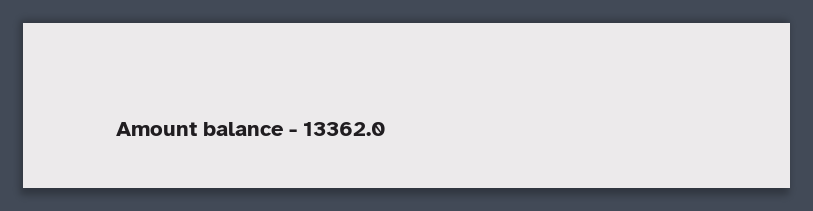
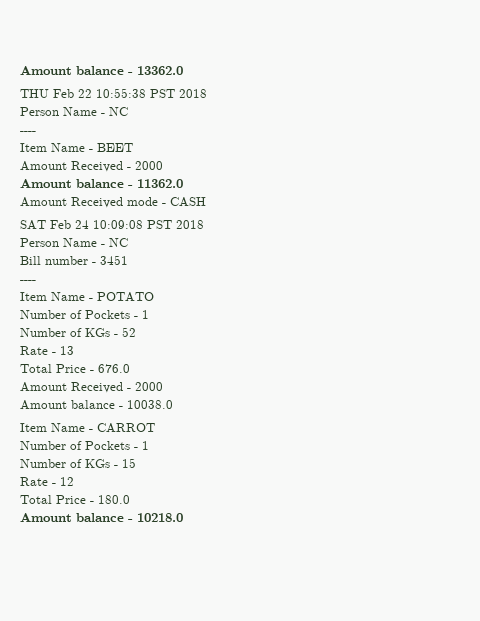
(385, 129) none -> [20,88,207,98] [20,107,128,116] [20,131,36,134] [20,143,133,152] [20,161,163,172] [20,179,183,188] [20,197,206,208] [20,220,204,230] [20,238,128,247] [20,255,128,265] [20,280,36,283] [20,292,154,302] [20,310,149,319] [20,327,136,337] [20,346,74,355] [20,364,130,373] [20,382,163,393] [20,400,173,410] [20,423,155,433] [20,441,149,450] [20,458,136,468] [20,477,74,486] [20,495,130,504] [20,513,183,522] // THU Feb 22 10:55:38 PST 2018 // Person Name - NC // ---- // Item Name - BEET // Amount Received - 2000 // Amount balance - 11362.0 // Amount Received mode - CASH // SAT Feb 24 10:09:08 PST 2018 // Person Name - NC // Bill number - 3451 // ---- // Item Name - POTATO // Number of Pockets - 1 // Number of KGs - 52 // Rate - 13 // Total Price - 676.0 // Amount Received - 2000 // Amount balance - 10038.0 // Item Name - CARROT // Number of Pockets - 1 // Number of KGs - 15 // Rate - 12 // Total Price - 180.0 // Amount balance - 10218.0

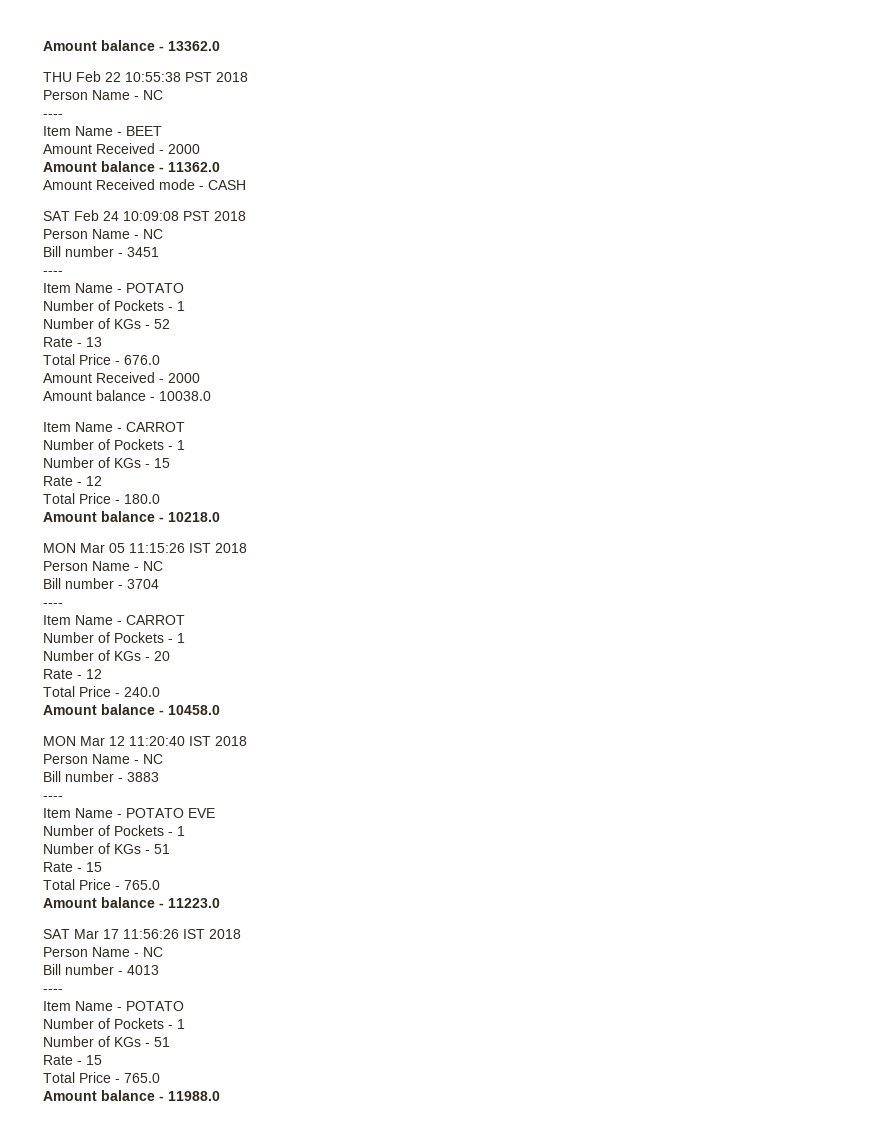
(183, 517) none -> [43,543,247,553] [43,561,163,571] [43,578,159,589] [43,603,63,607] [43,615,185,625] [43,632,185,643] [43,650,170,661] [43,669,102,679] [43,686,160,697] [43,704,220,715] [43,736,247,746] [43,754,163,764] [43,771,159,782] [43,796,63,800] [43,808,215,818] [43,825,185,836] [43,843,170,854] [43,862,102,872] [43,879,160,890] [43,897,220,908] [43,929,241,939] [43,947,163,957] [43,964,159,975] [43,989,63,993] [43,1001,184,1011] [43,1018,185,1029] [43,1036,170,1047] [43,1055,102,1065] [43,1072,160,1083] [43,1090,220,1101] // MON Mar 05 11:15:26 IST 2018 // Person Name - NC // Bill number - 3704 // ---- // Item Name - CARROT // Number of Pockets - 1 // Number of KGs - 20 // Rate - 12 // Total Price - 240.0 // Amount balance - 10458.0 // MON Mar 12 11:20:40 IST 2018 // Person Name - NC // Bill number - 3883 // ---- // Item Name - POTATO EVE // Number of Pockets - 1 // Number of KGs - 51 // Rate - 15 // Total Price - 765.0 // Amount balance - 11223.0 // SAT Mar 17 11:56:26 IST 2018 // Person Name - NC // Bill number - 4013 // ---- // Item Name - POTATO // Number of Pockets - 1 // Number of KGs - 51 // Rate - 15 // Total Price - 765.0 // Amount balance - 11988.0

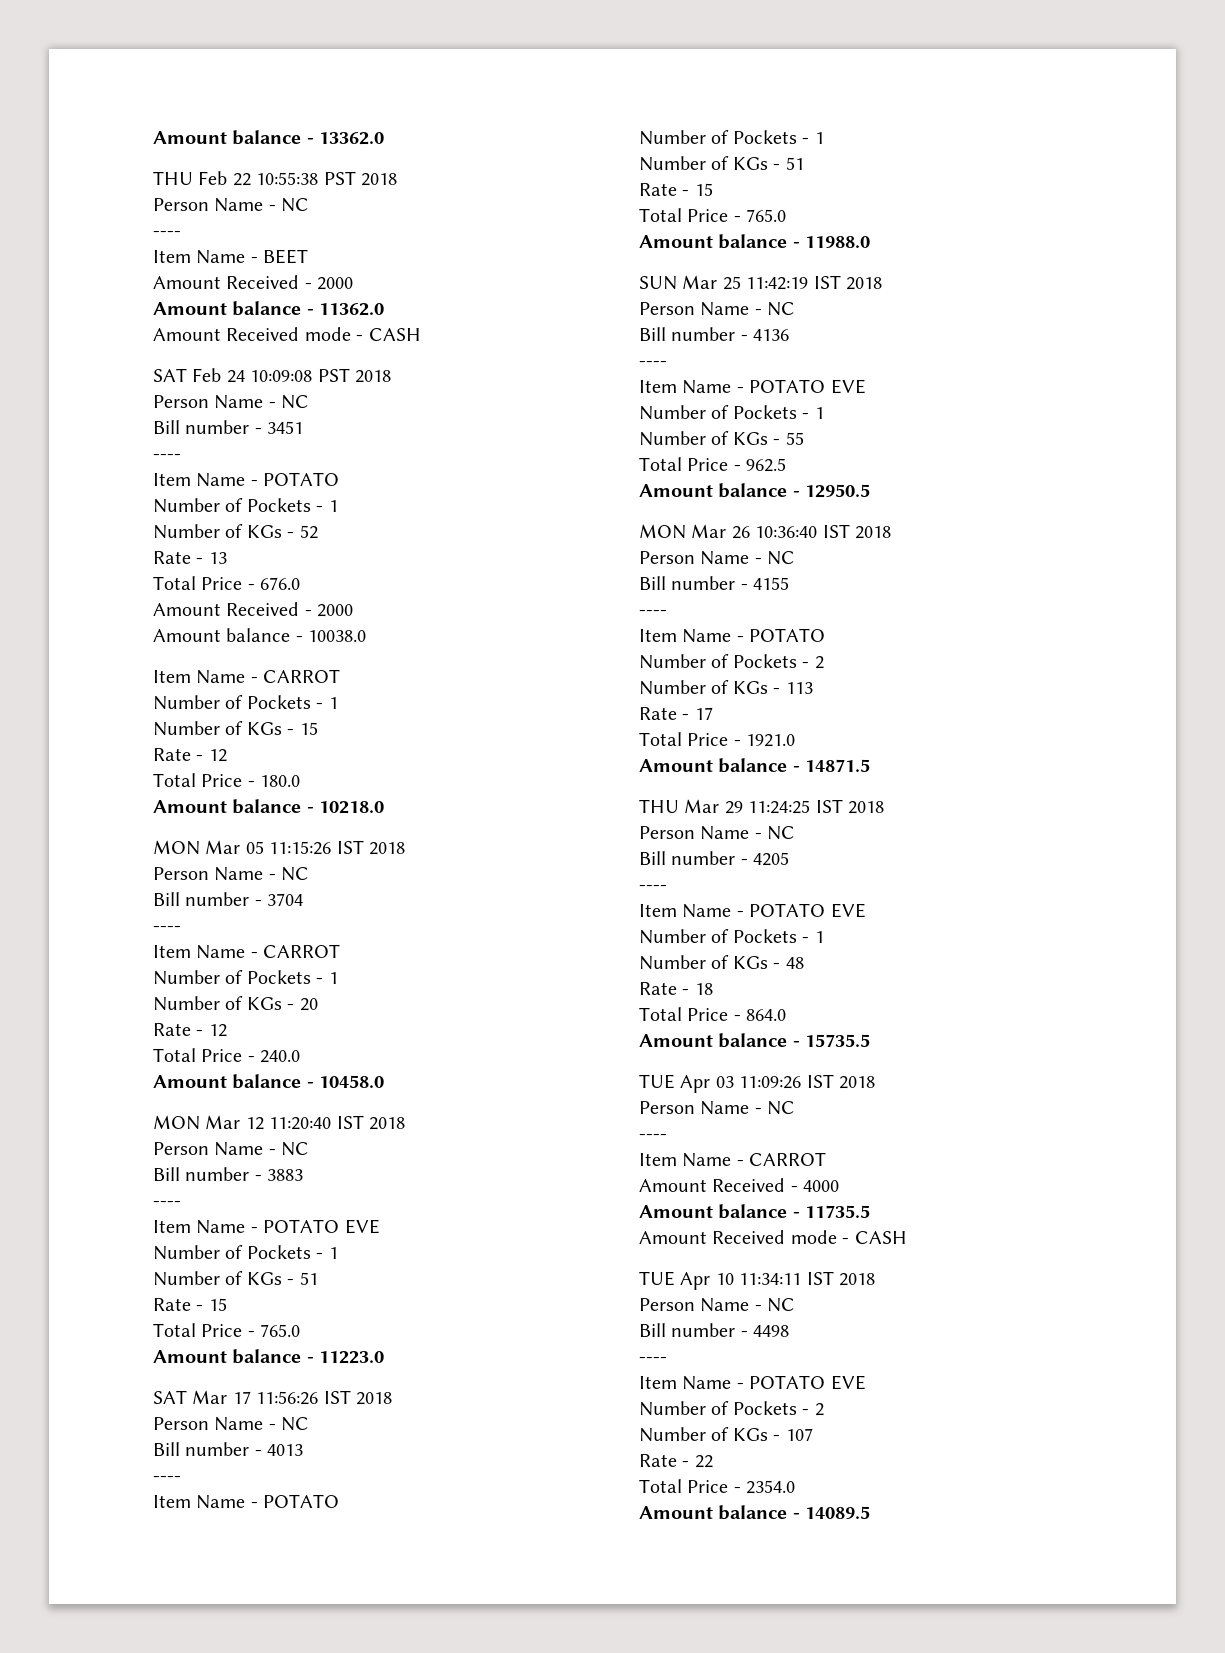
(220, 1096) none -> [639,275,882,290] [639,302,796,316] [639,327,790,341] [639,361,667,367] [639,379,866,394] [639,405,824,420] [639,431,804,446] [639,457,787,472] [639,483,871,498] [639,524,891,539] [639,551,796,565] [639,576,790,590] [639,610,667,616] [639,628,826,643] [639,654,824,669] [639,680,813,695] [639,707,713,720] [639,732,796,747] [639,758,871,773] [639,799,884,814] [639,826,796,840] [639,851,790,866] [639,885,667,891] [639,903,866,918] [639,929,824,944] [639,955,804,970] [639,982,713,995] [639,1007,787,1021] [639,1033,871,1048] [639,1074,875,1093] [639,1101,796,1115] [639,1134,667,1140] [639,1152,827,1167] [639,1178,840,1192] [639,1204,871,1219] [639,1230,907,1244] [639,1271,875,1290] [639,1298,796,1312] [639,1323,790,1337] [639,1357,667,1363] [639,1375,866,1390] [639,1401,824,1416] [639,1427,813,1442] [639,1454,713,1468] [639,1479,796,1494] [639,1505,871,1520] // SUN Mar 25 11:42:19 IST 2018 // Person Name - NC // Bill number - 4136 // ---- // Item Name - POTATO EVE // Number of Pockets - 1 // Number of KGs - 55 // Total Price - 962.5 // Amount balance - 12950.5 // MON Mar 26 10:36:40 IST 2018 // Person Name - NC // Bill number - 4155 // ---- // Item Name - POTATO // Number of Pockets - 2 // Number of KGs - 113 // Rate - 17 // Total Price - 1921.0 // Amount balance - 14871.5 // THU Mar 29 11:24:25 IST 2018 // Person Name - NC // Bill number - 4205 // ---- // Item Name - POTATO EVE // Number of Pockets - 1 // Number of KGs - 48 // Rate - 18 // Total Price - 864.0 // Amount balance - 15735.5 // TUE Apr 03 11:09:26 IST 2018 // Person Name - NC // ---- // Item Name - CARROT // Amount Received - 4000 // Amount balance - 11735.5 // Amount Received mode - CASH // TUE Apr 10 11:34:11 IST 2018 // Person Name - NC // Bill number - 4498 // ---- // Item Name - POTATO EVE // Number of Pockets - 2 // Number of KGs - 107 // Rate - 22 // Total Price - 2354.0 // Amount balance - 14089.5

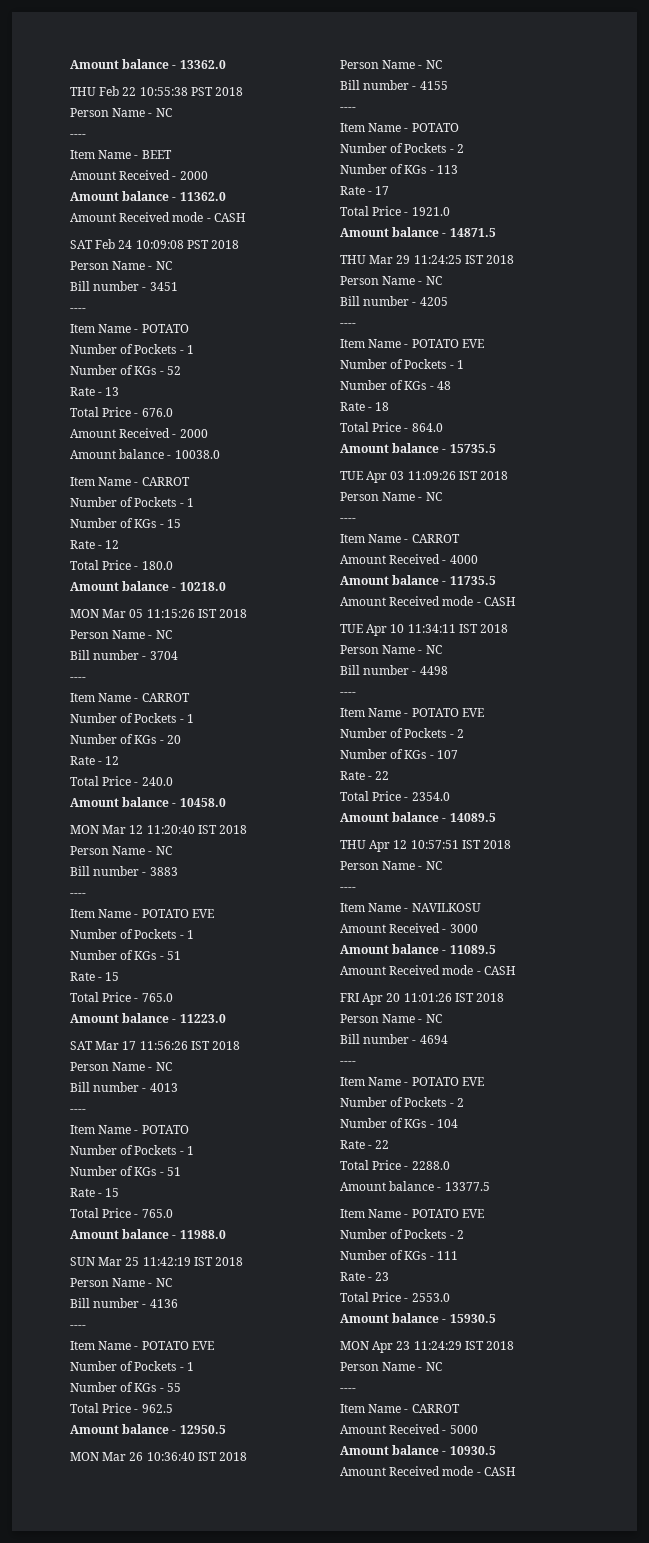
(871, 1512) none -> [340,840,512,852] [340,861,442,870] [340,887,356,891] [340,903,481,912] [340,923,478,933] [340,944,496,954] [340,965,516,975] [340,993,505,1005] [340,1014,442,1023] [340,1034,448,1044] [340,1061,356,1065] [340,1077,484,1086] [340,1097,464,1107] [340,1118,458,1128] [340,1140,390,1149] [340,1160,450,1170] [340,1181,490,1191] [340,1209,484,1218] [340,1229,464,1239] [340,1250,458,1260] [340,1272,390,1281] [340,1292,450,1302] [340,1313,496,1323] [340,1341,515,1353] [340,1362,442,1371] [340,1388,356,1392] [340,1404,460,1413] [340,1424,478,1434] [340,1445,496,1455] [340,1466,516,1476] // THU Apr 12 10:57:51 IST 2018 // Person Name - NC // ---- // Item Name - NAVILKOSU // Amount Received - 3000 // Amount balance - 11089.5 // Amount Received mode - CASH // FRI Apr 20 11:01:26 IST 2018 // Person Name - NC // Bill number - 4694 // ---- // Item Name - POTATO EVE // Number of Pockets - 2 // Number of KGs - 104 // Rate - 22 // Total Price - 2288.0 // Amount balance - 13377.5 // Item Name - POTATO EVE // Number of Pockets - 2 // Number of KGs - 111 // Rate - 23 // Total Price - 2553.0 // Amount balance - 15930.5 // MON Apr 23 11:24:29 IST 2018 // Person Name - NC // ---- // Item Name - CARROT // Amount Received - 5000 // Amount balance - 10930.5 // Amount Received mode - CASH

